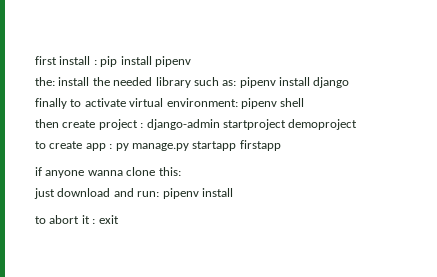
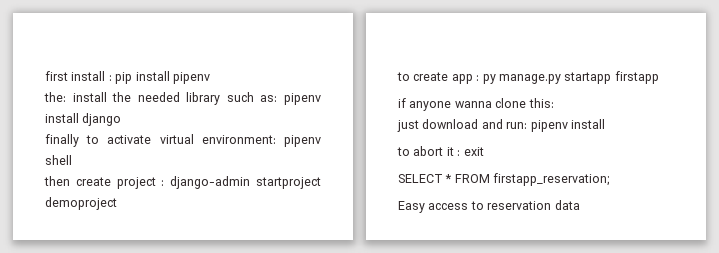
(119, 219) none -> [398,173,610,186] [398,200,580,213] // SELECT * FROM firstapp_reservation; // Easy access to reservation data

